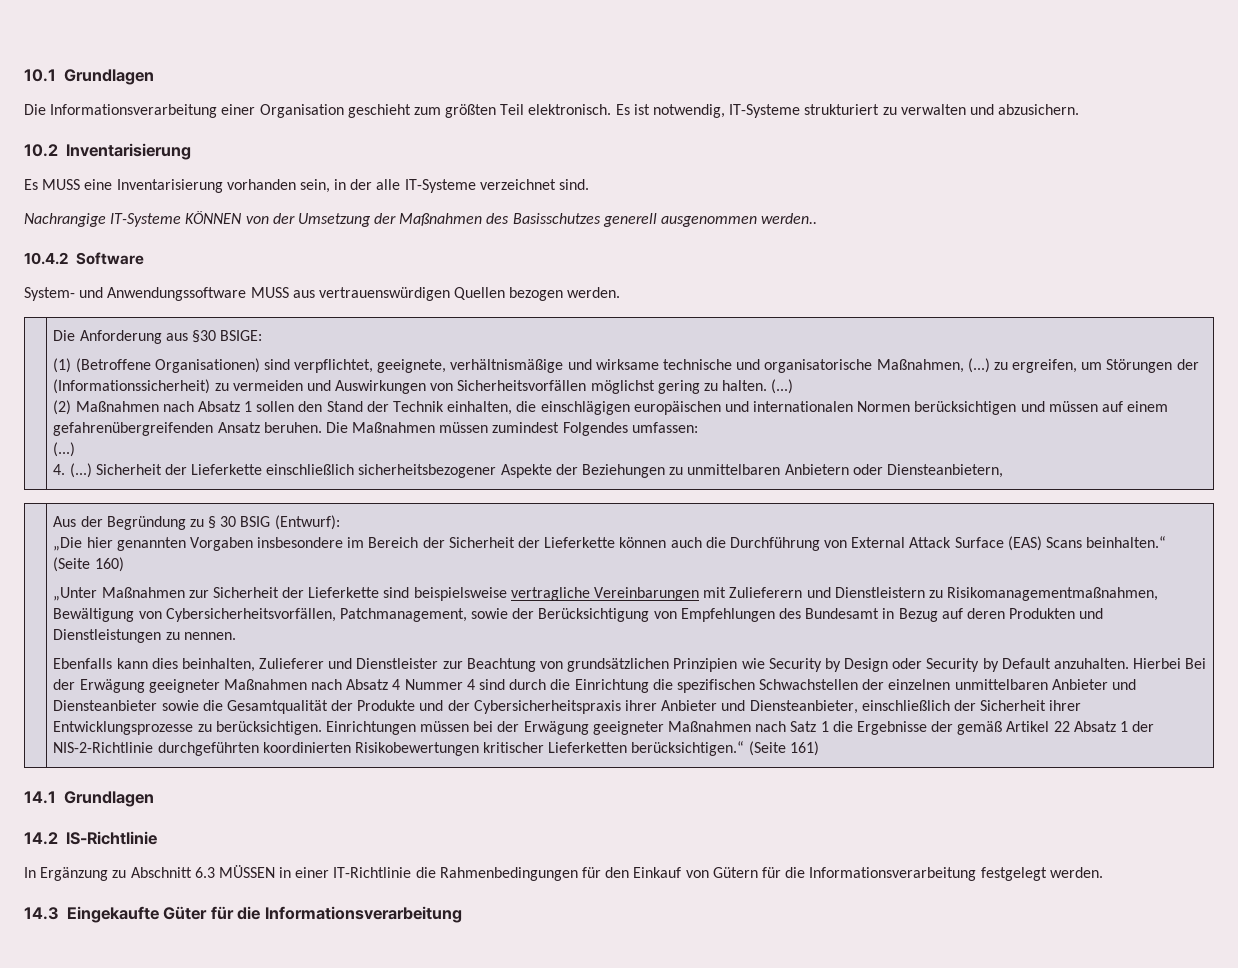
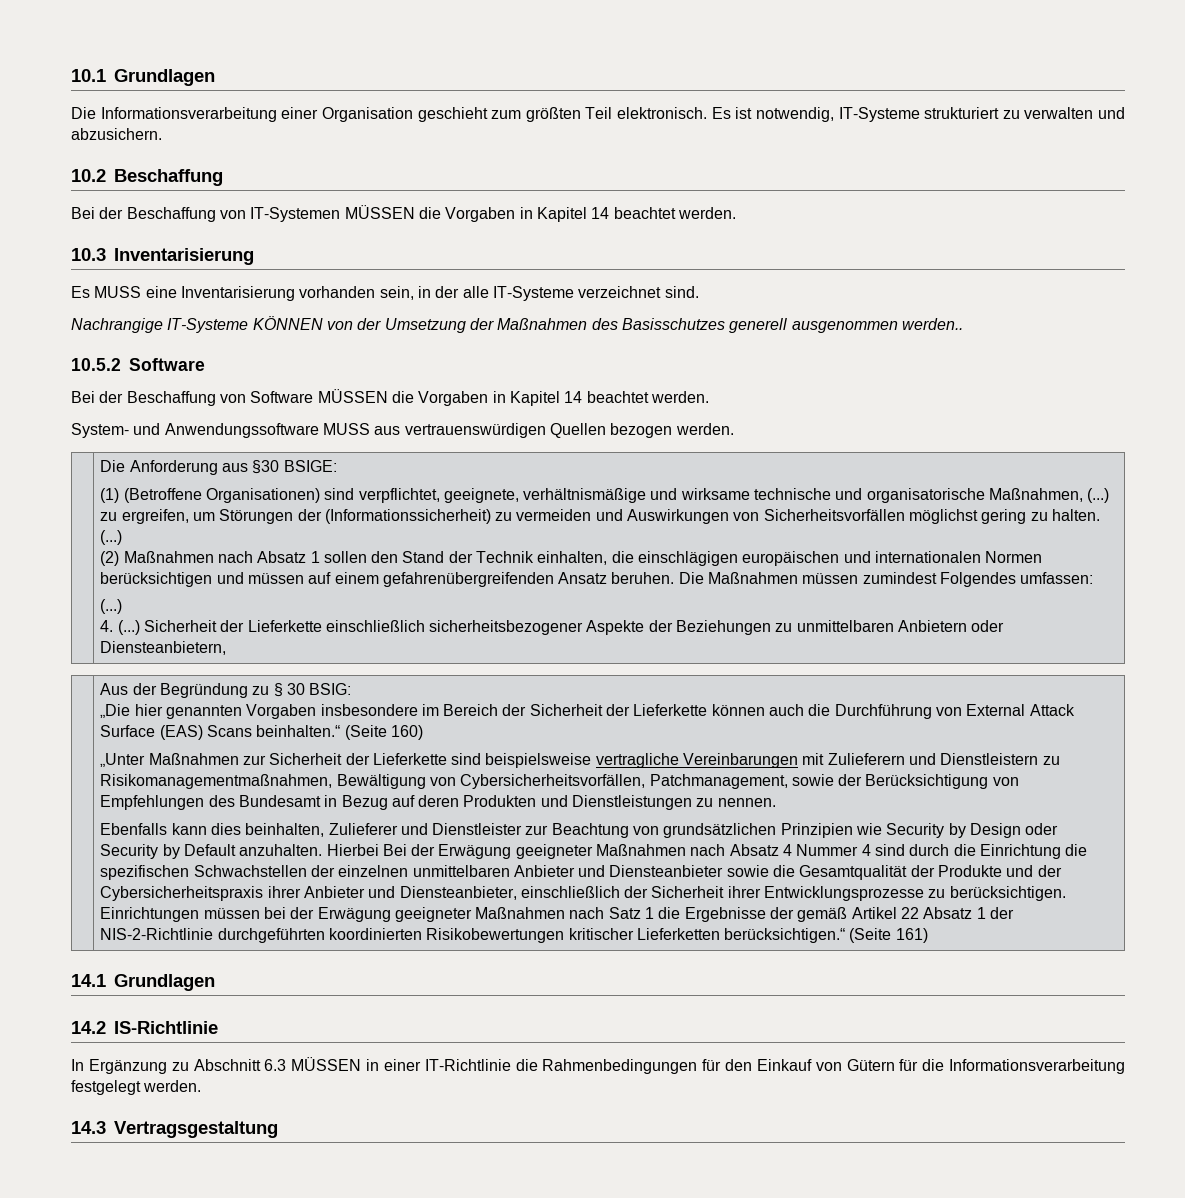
(58, 150) none -> [114,169,223,186] [71,205,736,222] [71,248,106,261] Beschaffung // Bei der Beschaffung von IT-Systemen MÜSSEN die Vorgaben in Kapitel 14 beachtet werden. // 10.3
[24,252,144,265] 10.4.2 Software -> [71,358,205,371] [71,389,709,406] 10.5.2 Software // Bei der Beschaffung von Software MÜSSEN die Vorgaben in Kapitel 14 beachtet werden.
[240,515,340,530] BSIG (Entwurf): -> [309,683,352,695] BSIG:
[66,906,462,923] Eingekaufte Güter für die Informationsverarbeitung -> [114,1121,278,1138] Vertragsgestaltung

